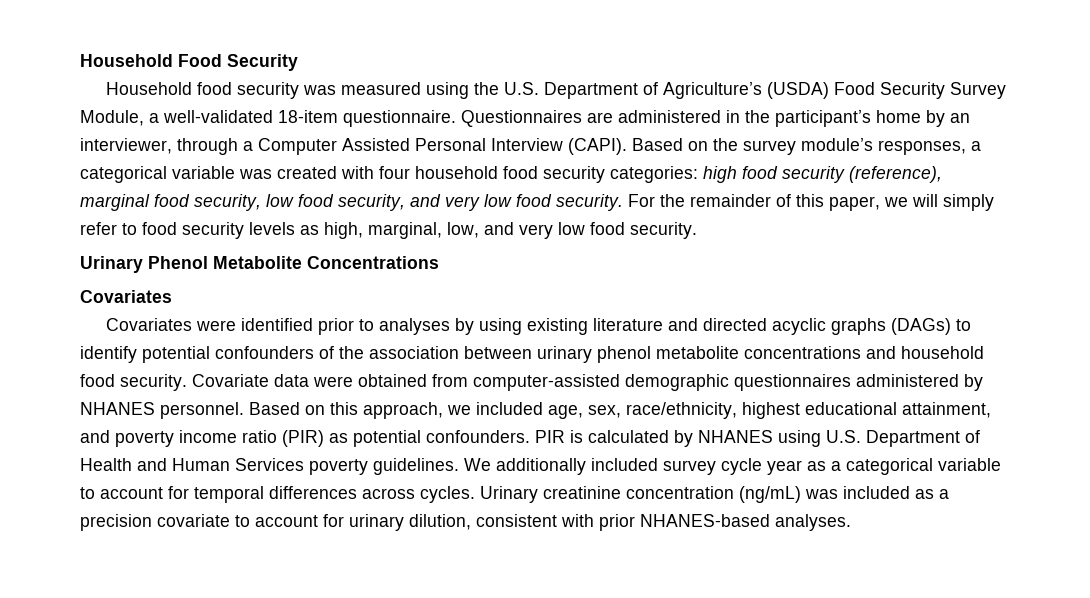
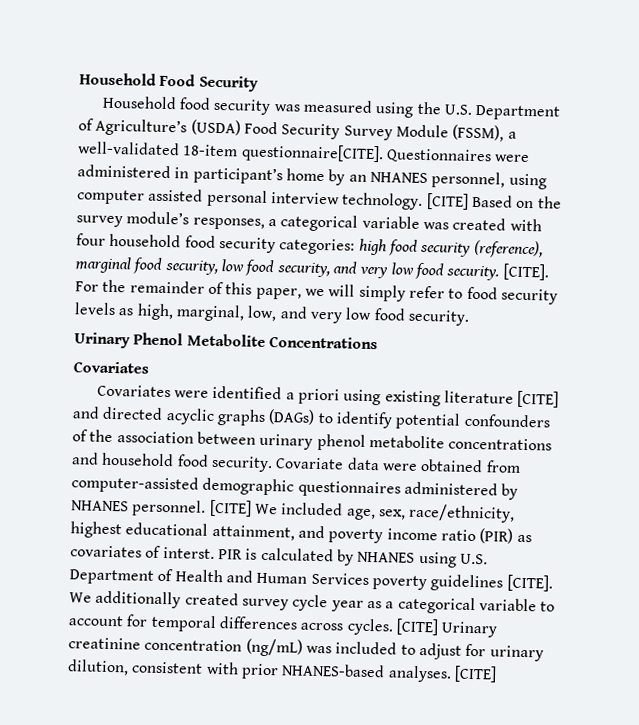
[80,110,144,126] Module, -> [395,124,505,142] Module (FSSM),
[343,110,613,127] questionnaire. Questionnaires are -> [240,143,531,164] questionnaire[CITE]. Questionnaires were
[745,110,770,123] the -> (190, 173) none
[80,138,627,155] interviewer, through a Computer Assisted Personal Interview (CAPI). -> [369,171,547,190] [77,188,469,210] NHANES personnel, using computer assisted personal interview technology. [CITE]
(623, 202) none -> [502,263,549,281] [CITE].
[318,318,475,335] prior to analyses by -> [285,388,340,405] a priori
(664, 324) none -> [517,390,560,408] [CITE]
[249,402,471,419] Based on this approach, we -> [209,499,278,517] [CITE] We
[353,430,530,447] potential confounders. -> [70,545,215,559] covariates of interst.
[373,458,459,475] guidelines. -> [430,574,553,592] guidelines [CITE].
[591,458,658,471] included -> [184,592,239,606] created
(475, 494) none -> [395,618,439,636] [CITE]
[915,489,949,499] [80,514,318,531] as a precision covariate to account -> [400,642,462,660] to adjust
(851, 522) none -> [453,665,497,683] [CITE]

